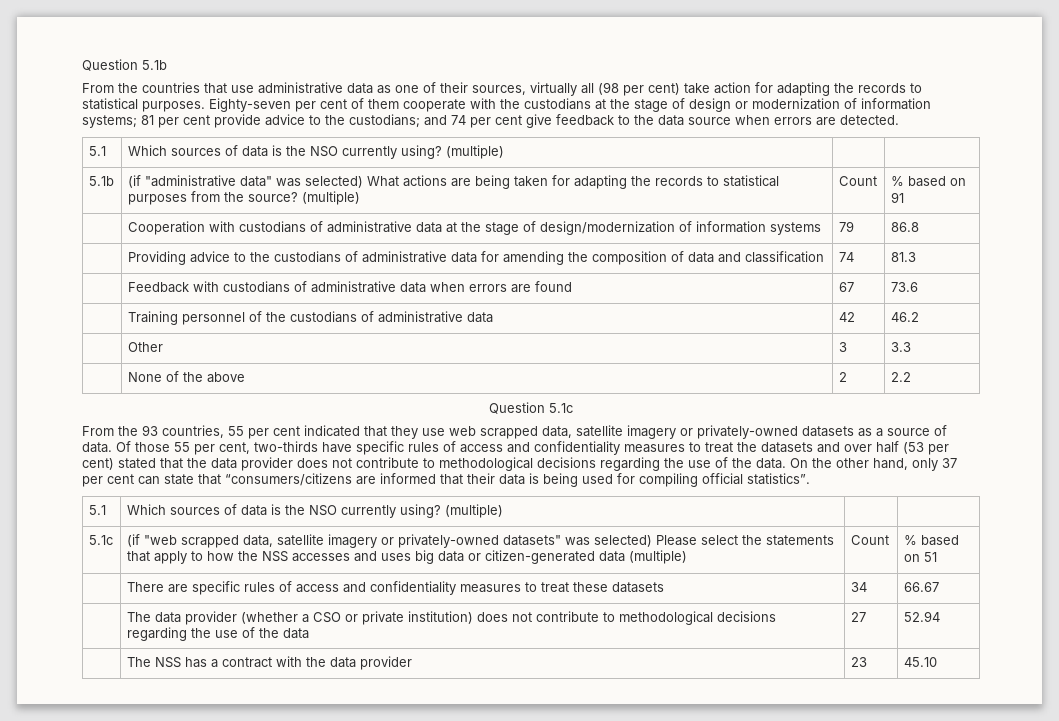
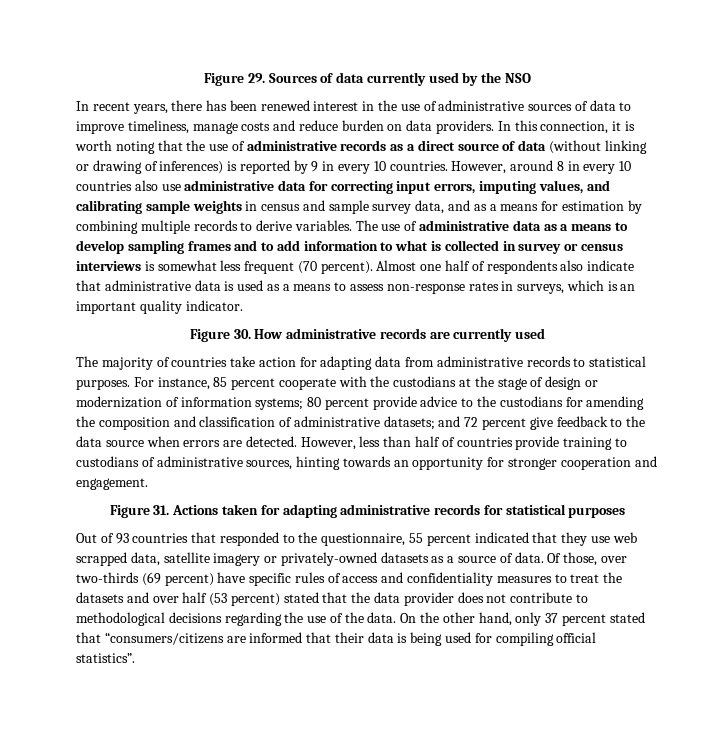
[82,59,167,71] [82,82,680,96] Question 5.1b // From the countries that use administrative data as one of their sources, virtually all (98 per cent) -> [203,72,532,86] [76,100,632,114] [76,120,635,134] [75,140,647,154] [76,160,632,174] [76,180,610,194] [76,200,642,214] [76,220,628,234] [76,240,623,254] [76,260,635,274] [76,280,636,294] [76,300,243,314] [189,328,546,342] [76,356,228,370] Figure 29. Sources of data currently used by the NSO // In recent years, there has been renewed interest in the use of administrative sources of data to improve timeliness, manage costs and reduce burden on data providers. In this connection, it is worth noting that the use of administrative records as a direct source of data (without linking or drawing of inferences) is reported by 9 in every 10 countries. However, around 8 in every 10 countries also use administrative data for correcting input errors, imputing values, and calibrating sample weights in census and sample survey data, and as a means for estimation by combining multiple records to derive variables. The use of administrative data as a means to develop sampling frames and to add information to what is collected in survey or census interviews is somewhat less frequent (70 percent). Almost one half of respondents also indicate that administrative data is used as a means to assess non-response rates in surveys, which is an important quality indicator. // Figure 30. How administrative records are currently used // The majority of countries
[834,83,854,93] the -> [375,356,523,367] data from administrative
[209,98,399,112] Eighty-seven per cent of them -> [133,377,276,390] For instance, 85 percent
[141,115,210,128] 81 per cent -> [307,397,369,410] 80 percent
[349,114,522,128] custodians; and 74 per cent -> [499,396,645,410] [76,416,527,430] custodians for amending the composition and classification of administrative datasets; and 72 percent
[88,146,106,156] [127,145,504,159] [88,176,114,186] [127,175,779,189] [127,191,360,205] [838,176,877,186] [890,176,966,187] [890,192,904,203] [127,221,821,235] [838,221,854,232] [890,222,919,232] [127,251,824,265] [838,252,854,262] [890,252,916,262] [127,281,572,293] [838,282,854,292] [890,282,918,292] [127,311,493,325] [838,312,855,322] [890,312,919,322] [127,342,163,352] [838,342,847,352] [890,342,911,352] [127,371,245,383] [838,372,847,382] [890,372,911,382] [489,402,573,414] [82,425,300,439] // 5.1 | Which sources of data is the NSO currently using? (multiple) | | // 5.1b | (if "administrative data" was selected) What actions are being taken for adapting the records to statistical purposes from the source? (multiple) | Count | % based on 91 // | Cooperation with custodians of administrative data at the stage of design/modernization of information systems | 79 | 86.8 // | Providing advice to the custodians of administrative data for amending the composition of data and classification | 74 | 81.3 // | Feedback with custodians of administrative data when errors are found | 67 | 73.6 // | Training personnel of the custodians of administrative data | 42 | 46.2 // | Other | 3 | 3.3 // | None of the above | 2 | 2.2 // Question 5.1c // From the 93 countries, 55 per cent -> [300,436,627,450] [76,456,657,470] [76,478,148,490] [109,504,626,518] [76,532,471,546] However, less than half of countries provide training to custodians of administrative sources, hinting towards an opportunity for stronger cooperation and engagement. // Figure 31. Actions taken for adapting administrative records for statistical purposes // Out of 93 countries that responded to the questionnaire, 55 percent
[135,441,318,455] those 55 per cent, two-thirds -> [563,552,627,566] [76,572,214,586] those, over two-thirds (69 percent)
[928,444,949,455] [82,458,114,470] per cent) -> [230,593,280,606] percent)
[82,474,194,487] per cent can state -> [561,612,645,626] percent stated
[88,505,106,515] [126,504,503,518] [88,535,113,545] [126,534,834,548] [126,550,687,564] [850,535,889,545] [903,535,959,546] [903,552,937,562] [126,581,664,595] [850,582,867,592] [903,582,939,592] [126,611,776,625] [126,627,309,641] [850,612,866,622] [903,611,940,622] [126,656,412,670] [850,657,867,667] [903,657,937,667] // 5.1 | Which sources of data is the NSO currently using? (multiple) | | // 5.1c | (if "web scrapped data, satellite imagery or privately-owned datasets" was selected) Please select the statements that apply to how the NSS accesses and uses big data or citizen-generated data (multiple) | Count | % based on 51 // | There are specific rules of access and confidentiality measures to treat these datasets | 34 | 66.67 // | The data provider (whether a CSO or private institution) does not contribute to methodological decisions regarding the use of the data | 27 | 52.94 // | The NSS has a contract with the data provider | 23 | 45.10 -> (135, 658) none

